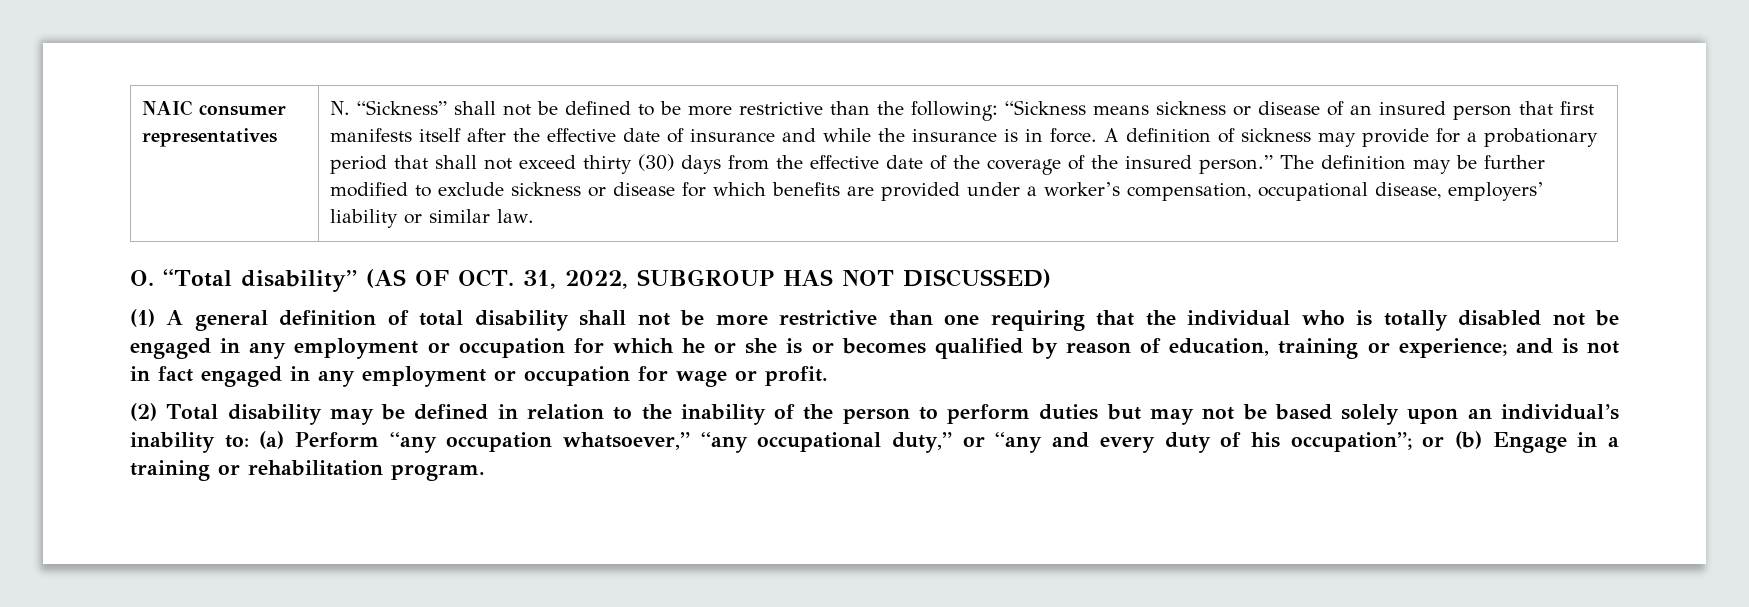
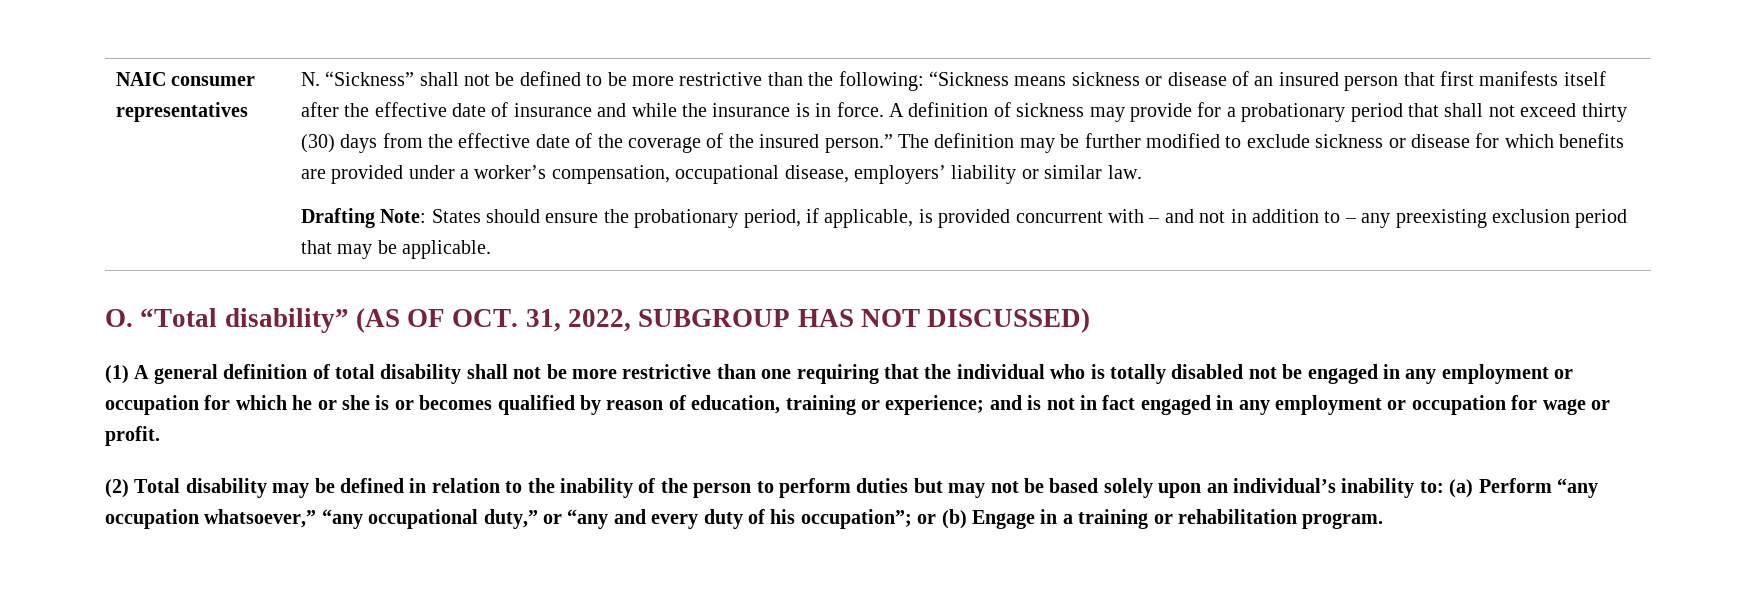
(535, 216) none -> [300,208,1628,228] [300,240,491,259] // Drafting Note: States should ensure the probationary period, if applicable, is provided concurrent with – and not in addition to – any preexisting exclusion period that may be applicable.

